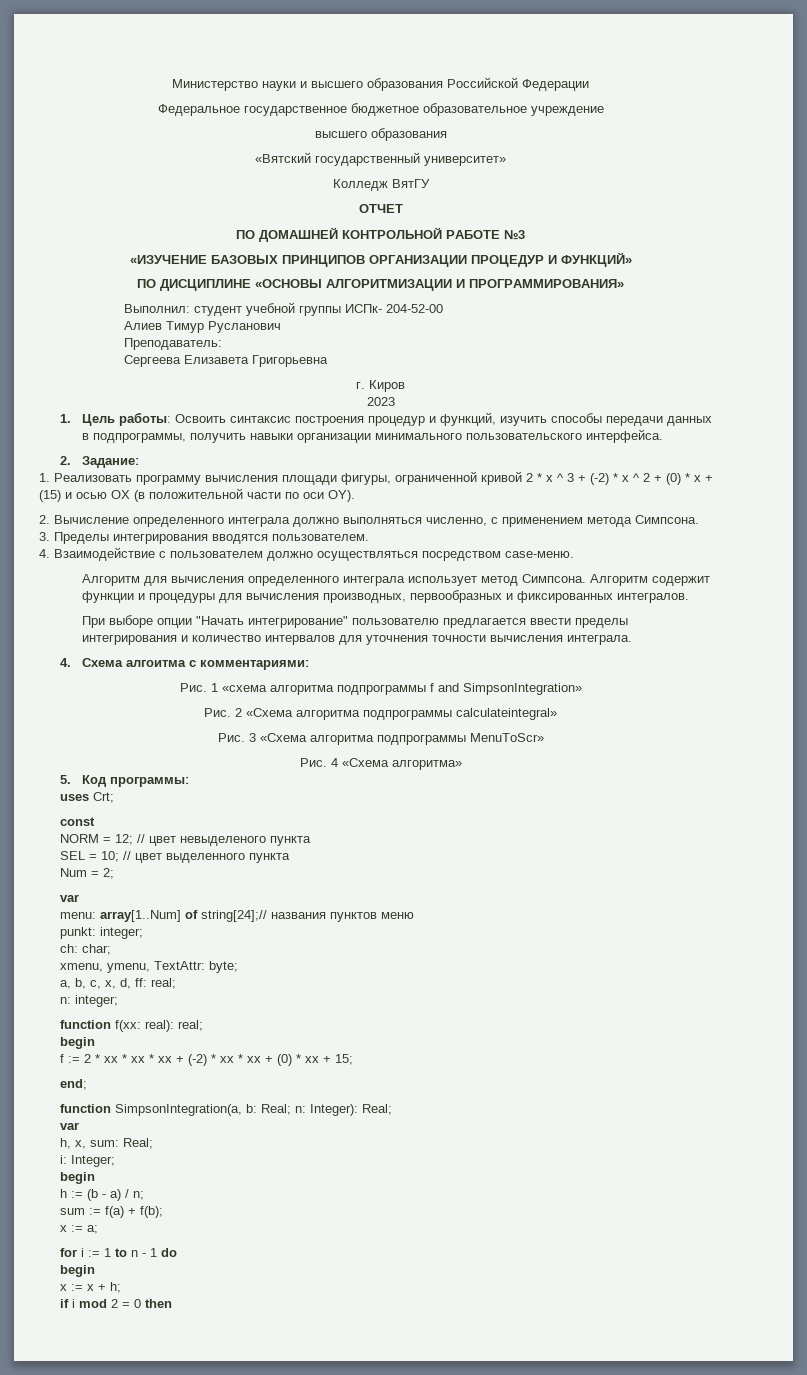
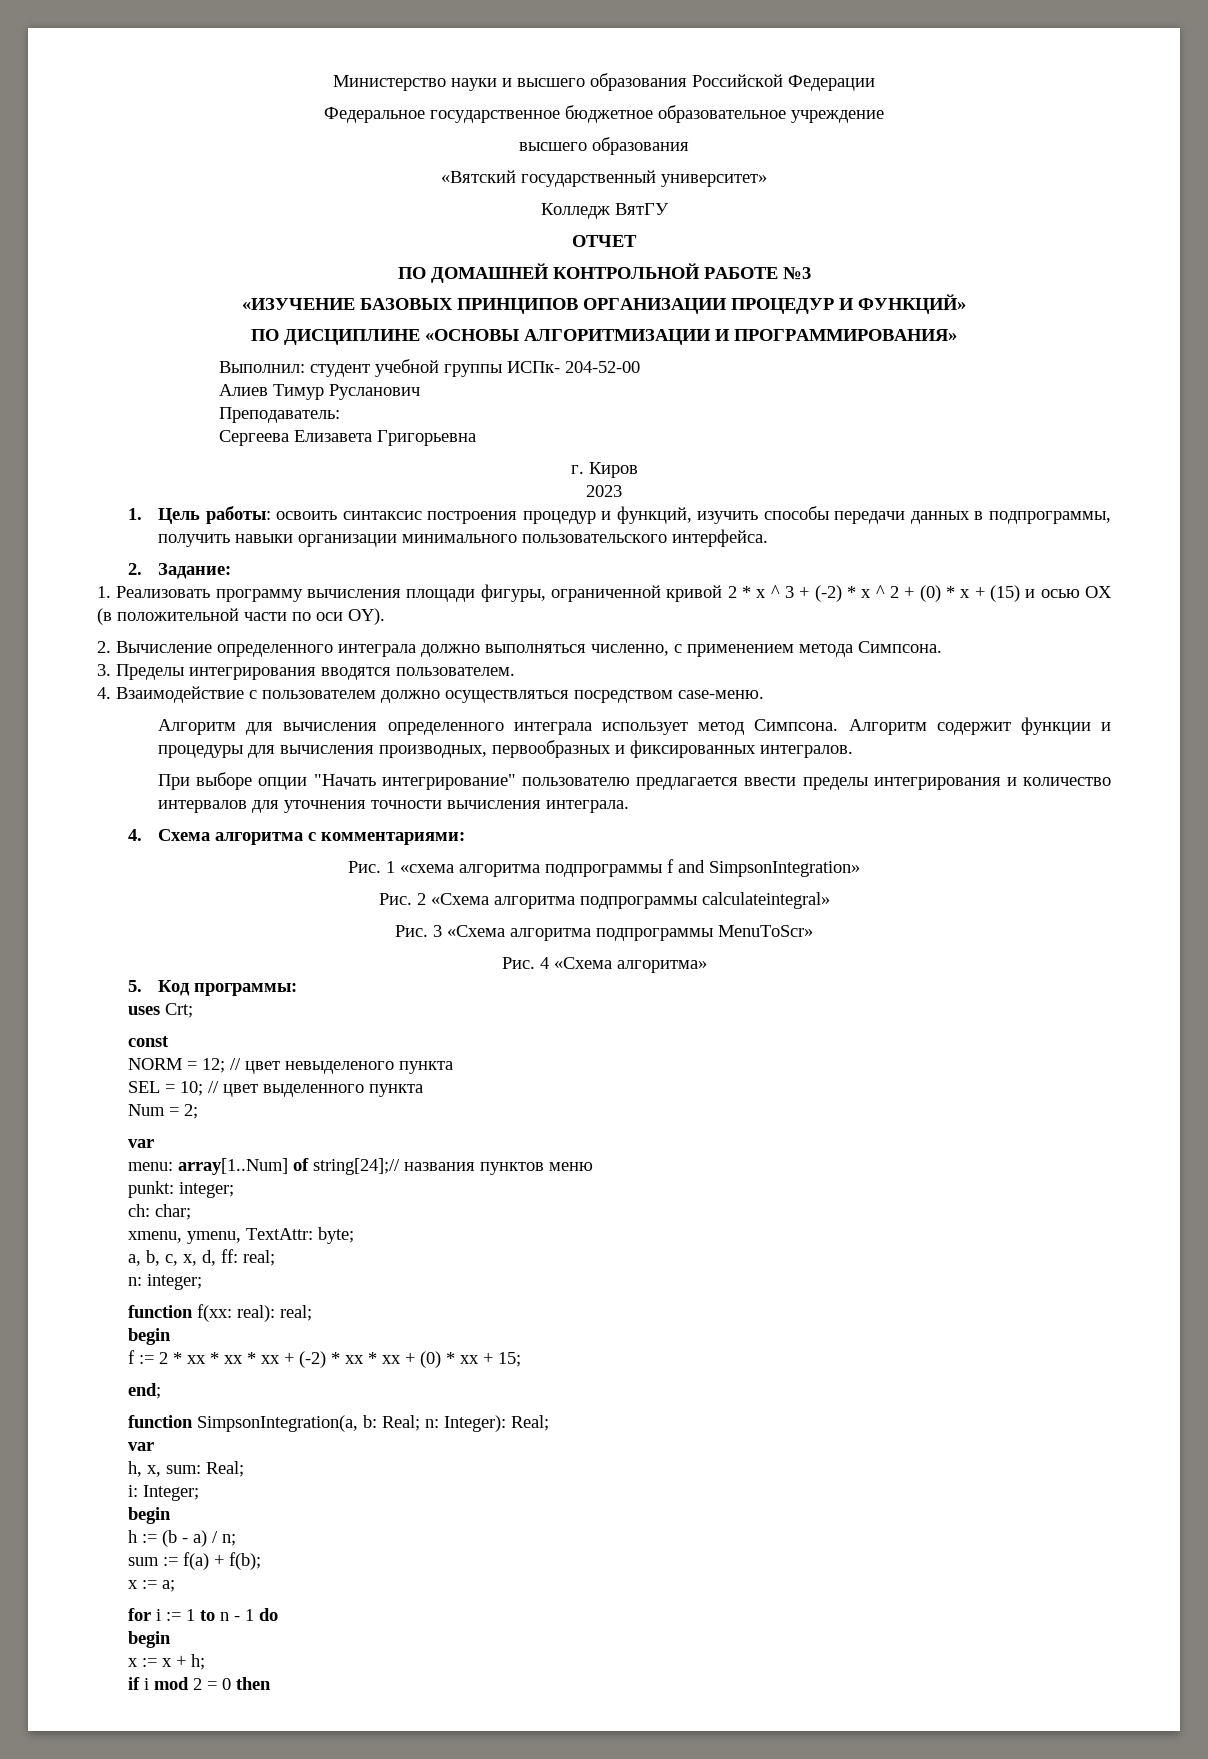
[174,414,226,423] Освоить -> [276,511,338,520] освоить
[125,660,186,667] алгоитма -> [215,832,304,845] алгоритма

